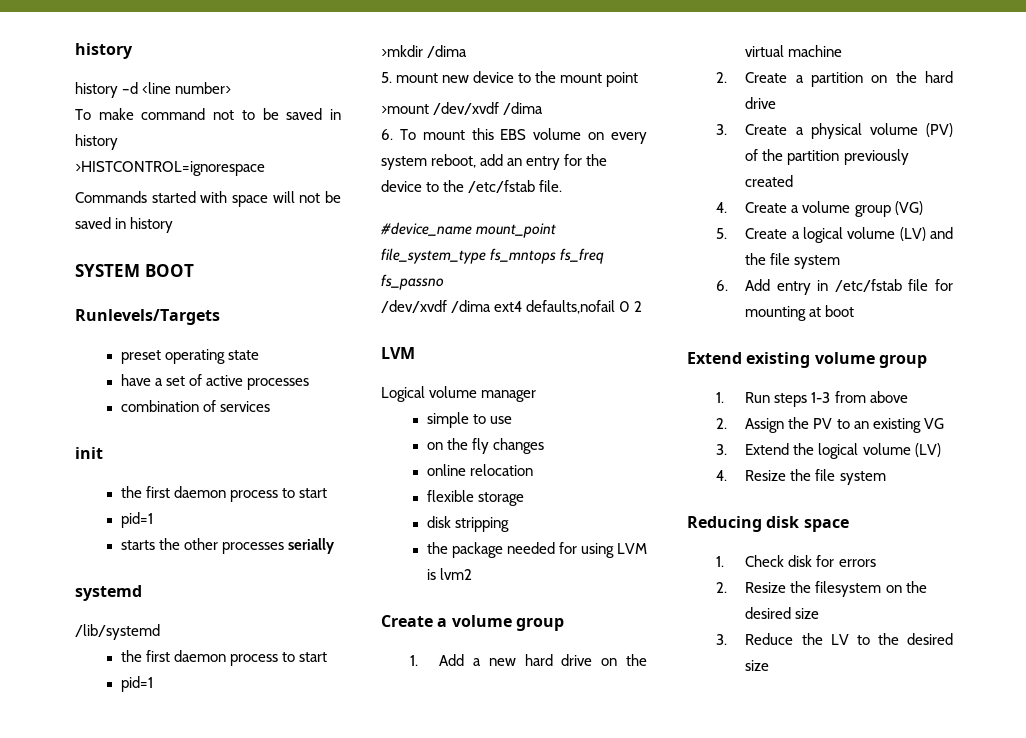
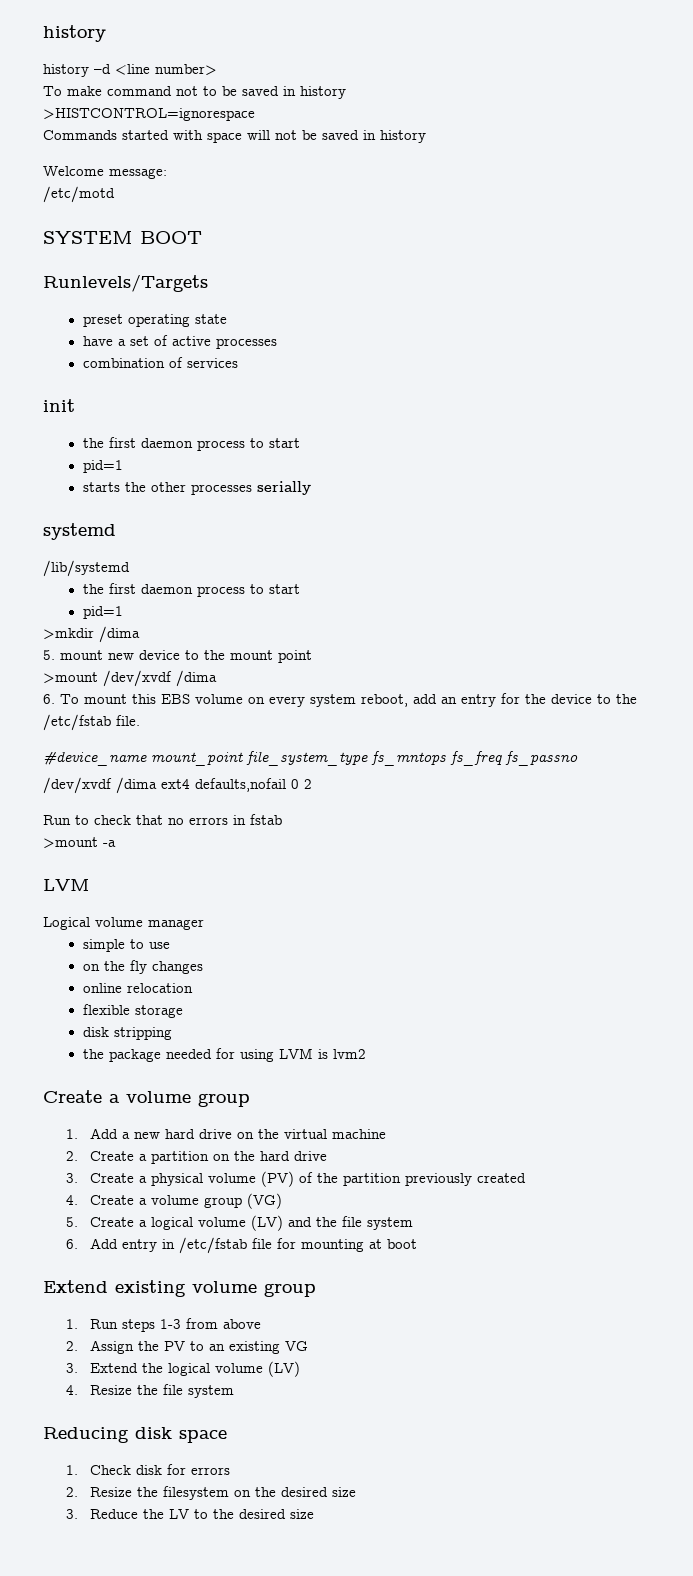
(174, 225) none -> [43,166,167,179] [43,186,115,203] // Welcome message: // /etc/motd
(643, 306) none -> [43,814,282,825] [43,837,116,848] // Run to check that no errors in fstab // >mount -a

